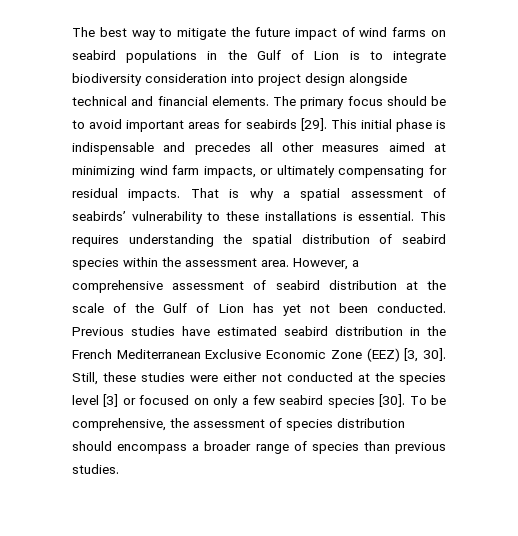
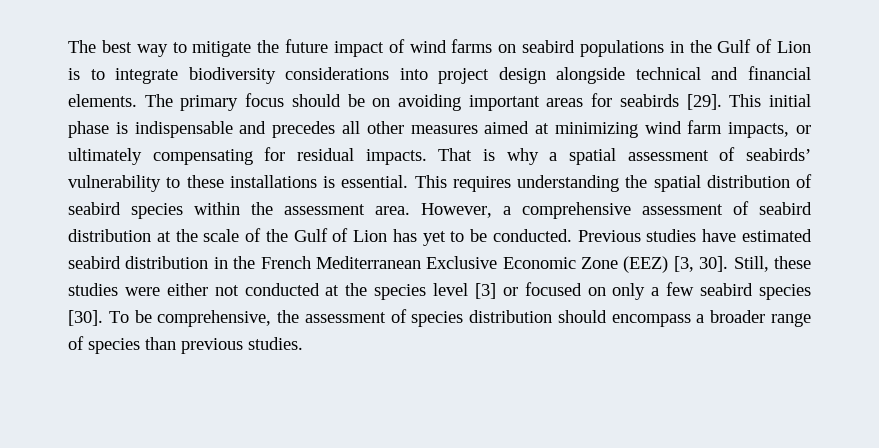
[145,73,227,83] consideration -> [285,67,390,80] considerations
[72,119,123,129] to avoid -> [372,94,462,111] on avoiding
[309,303,368,313] not been -> [450,229,488,242] to be

